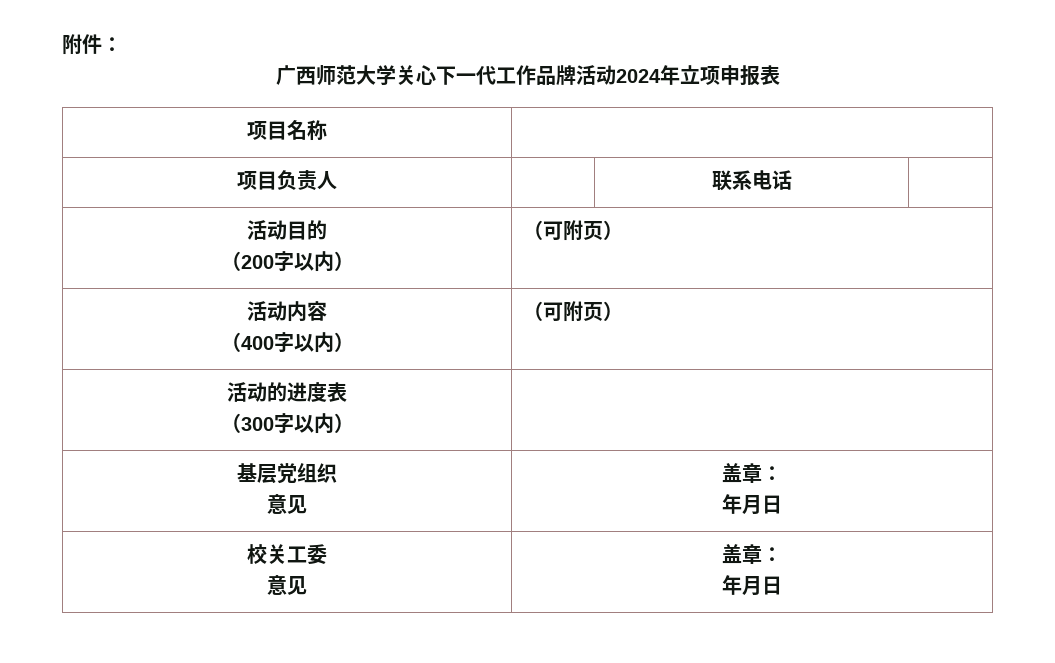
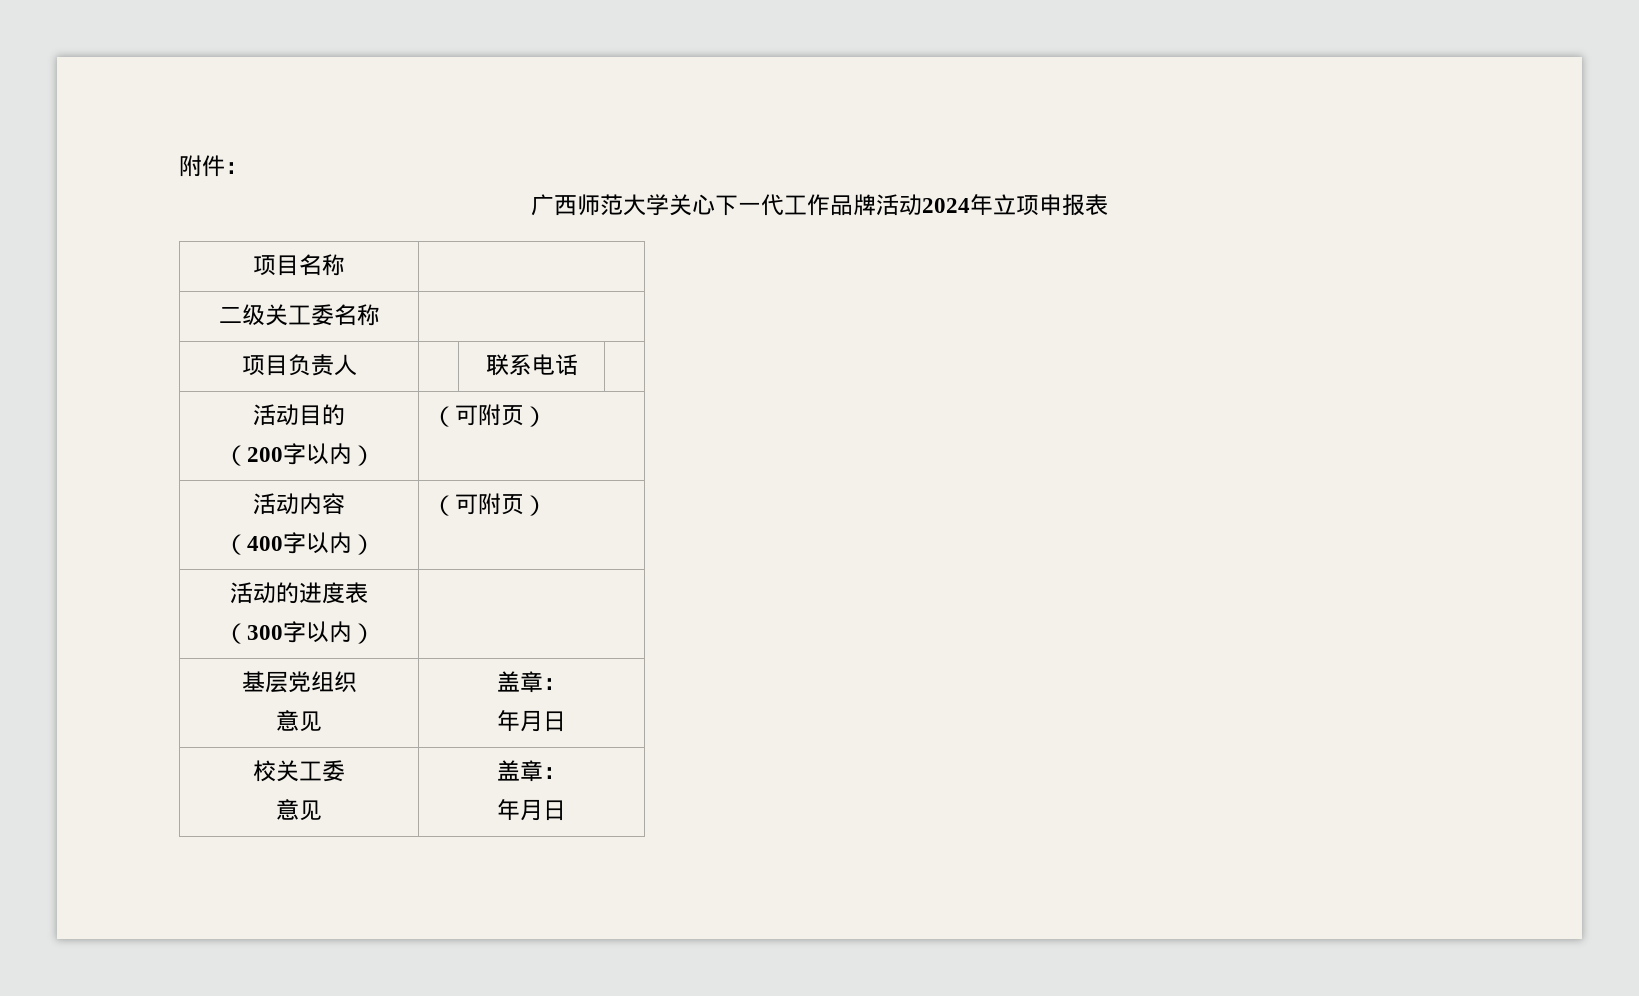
(327, 130) none -> [218,304,380,326] // 二级关工委名称 |

